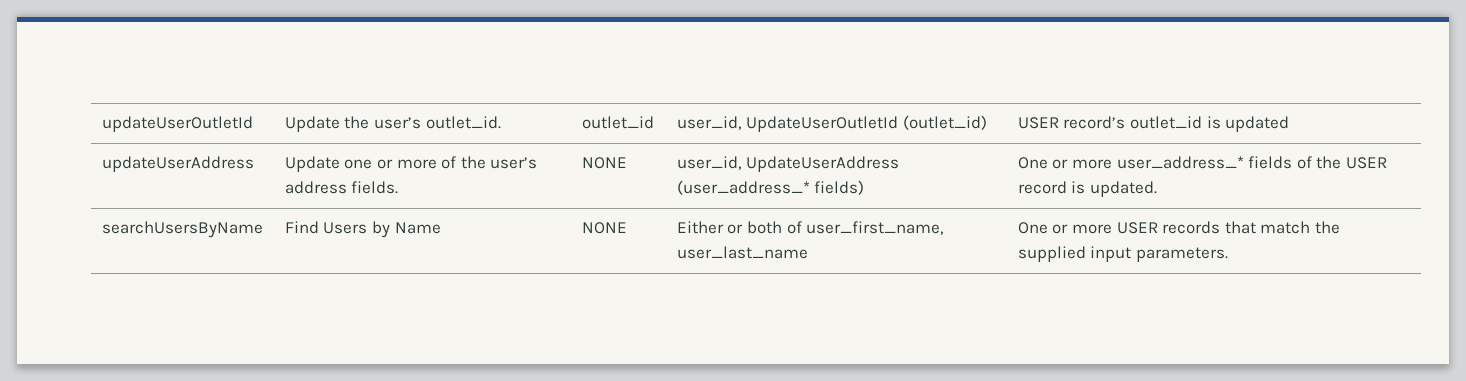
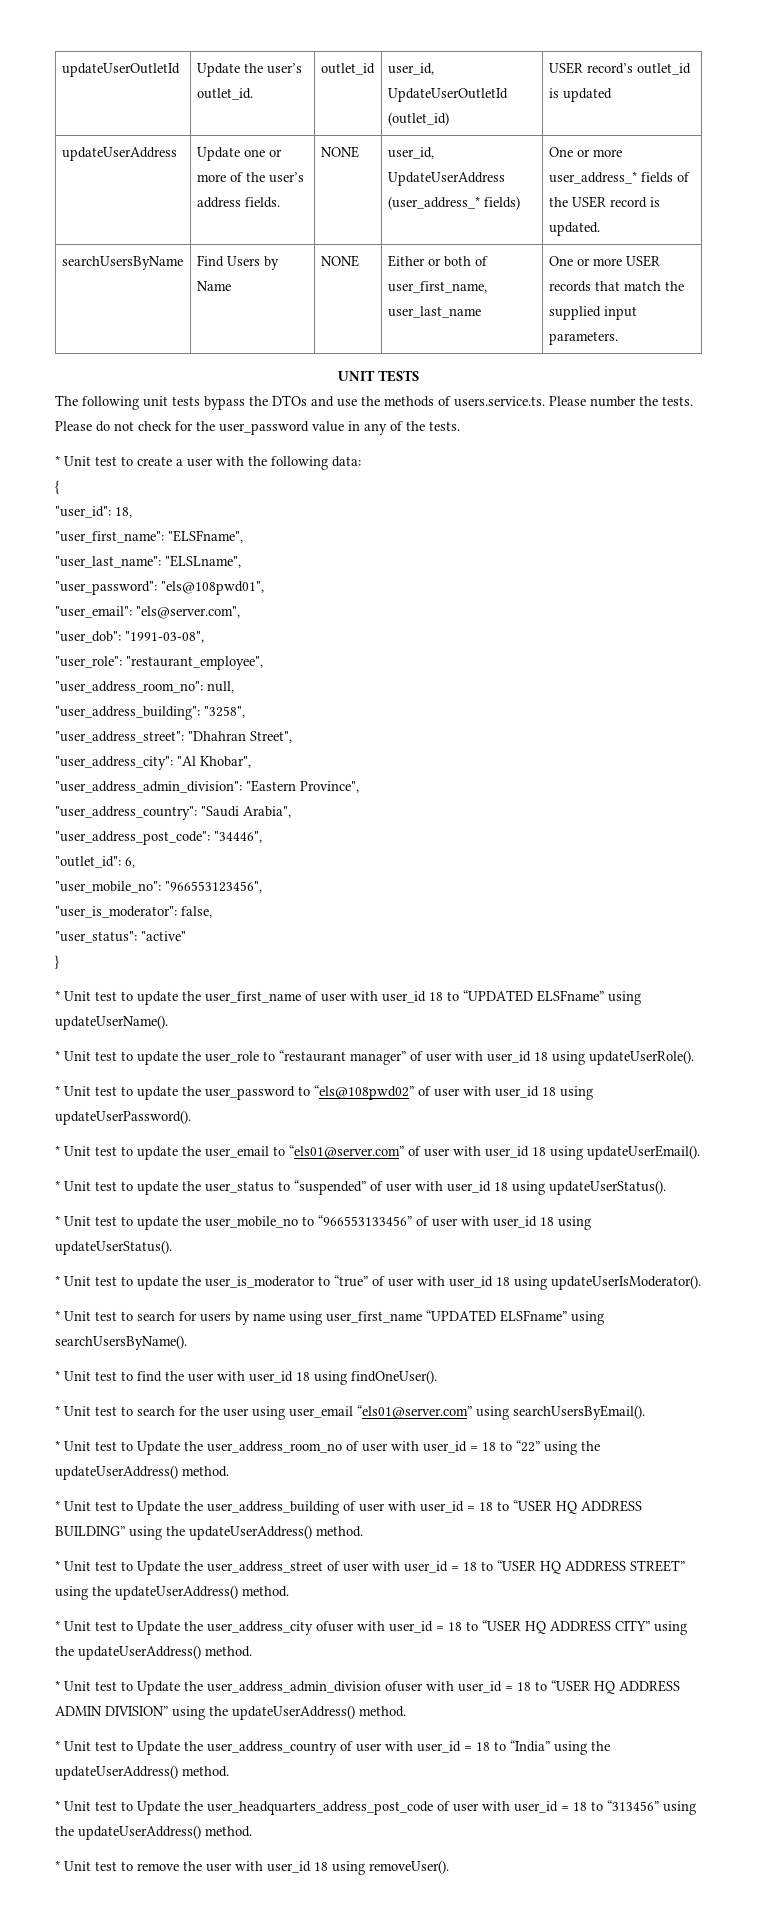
(1228, 254) none -> [338,370,419,382] [55,395,693,410] [55,421,460,435] [55,455,361,470] [55,480,59,494] [55,506,132,518] [55,530,243,543] [55,555,241,568] [55,581,264,595] [55,606,240,619] [55,631,204,643] [55,656,263,670] [55,681,234,693] [55,706,245,720] [55,731,292,743] [55,756,251,770] [55,780,359,793] [55,806,291,820] [55,831,262,845] [55,856,135,868] [55,881,262,893] [55,906,212,918] [55,931,186,943] [55,955,59,969] [55,990,641,1005] [55,1015,168,1030] [55,1050,694,1065] [55,1085,593,1100] [55,1110,191,1125] [55,1145,700,1160] [55,1180,666,1195] [55,1215,591,1230] [55,1240,172,1255] [55,1275,701,1290] [55,1310,604,1325] [55,1335,187,1350] [55,1370,437,1385] [55,1405,645,1420] [55,1440,600,1455] [55,1465,229,1480] [55,1500,642,1515] [55,1525,363,1540] [55,1560,685,1575] [55,1585,289,1600] [55,1620,687,1635] [55,1645,252,1660] [55,1680,680,1695] [55,1705,406,1720] [55,1740,610,1755] [55,1765,229,1780] [55,1800,696,1815] [55,1825,252,1840] [55,1860,449,1875] // UNIT TESTS // The following unit tests bypass the DTOs and use the methods of users.service.ts. Please number the tests. Please do not check for the user_password value in any of the tests. // * Unit test to create a user with the following data: // { // "user_id": 18, // "user_first_name": "ELSFname", // "user_last_name": "ELSLname", // "user_password": "els@108pwd01", // "user_email": "els@server.com", // "user_dob": "1991-03-08", // "user_role": "restaurant_employee", // "user_address_room_no": null, // "user_address_building": "3258", // "user_address_street": "Dhahran Street", // "user_address_city": "Al Khobar", // "user_address_admin_division": "Eastern Province", // "user_address_country": "Saudi Arabia", // "user_address_post_code": "34446", // "outlet_id": 6, // "user_mobile_no": "966553123456", // "user_is_moderator": false, // "user_status": "active" // } // * Unit test to update the user_first_name of user with user_id 18 to “UPDATED ELSFname” using updateUserName(). // * Unit test to update the user_role to “restaurant manager” of user with user_id 18 using updateUserRole(). // * Unit test to update the user_password to “els@108pwd02” of user with user_id 18 using updateUserPassword(). // * Unit test to update the user_email to “els01@server.com” of user with user_id 18 using updateUserEmail(). // * Unit test to update the user_status to “suspended” of user with user_id 18 using updateUserStatus(). // * Unit test to update the user_mobile_no to “966553133456” of user with user_id 18 using updateUserStatus(). // * Unit test to update the user_is_moderator to “true” of user with user_id 18 using updateUserIsModerator(). // * Unit test to search for users by name using user_first_name “UPDATED ELSFname” using searchUsersByName(). // * Unit test to find the user with user_id 18 using findOneUser(). // * Unit test to search for the user using user_email “els01@server.com” using searchUsersByEmail(). // * Unit test to Update the user_address_room_no of user with user_id = 18 to “22” using the updateUserAddress() method. // * Unit test to Update the user_address_building of user with user_id = 18 to “USER HQ ADDRESS BUILDING” using the updateUserAddress() method. // * Unit test to Update the user_address_street of user with user_id = 18 to “USER HQ ADDRESS STREET” using the updateUserAddress() method. // * Unit test to Update the user_address_city ofuser with user_id = 18 to “USER HQ ADDRESS CITY” using the updateUserAddress() method. // * Unit test to Update the user_address_admin_division ofuser with user_id = 18 to “USER HQ ADDRESS ADMIN DIVISION” using the updateUserAddress() method. // * Unit test to Update the user_address_country of user with user_id = 18 to “India” using the updateUserAddress() method. // * Unit test to Update the user_headquarters_address_post_code of user with user_id = 18 to “313456” using the updateUserAddress() method. // * Unit test to remove the user with user_id 18 using removeUser().

